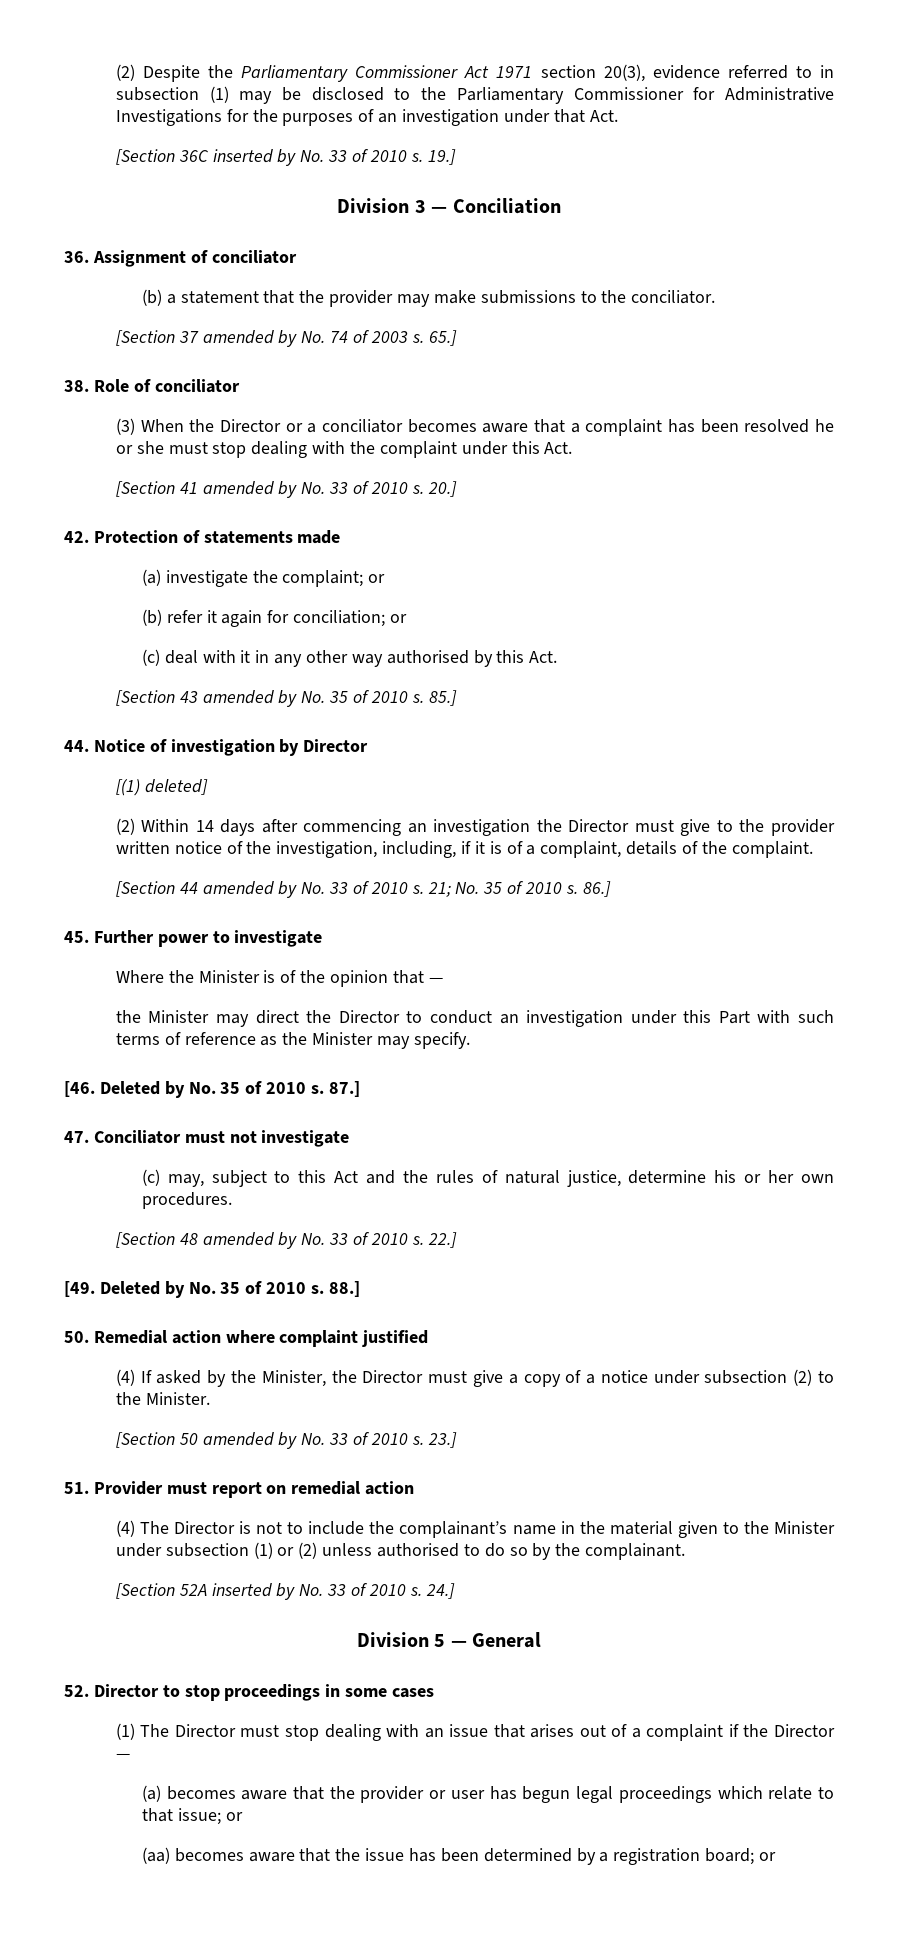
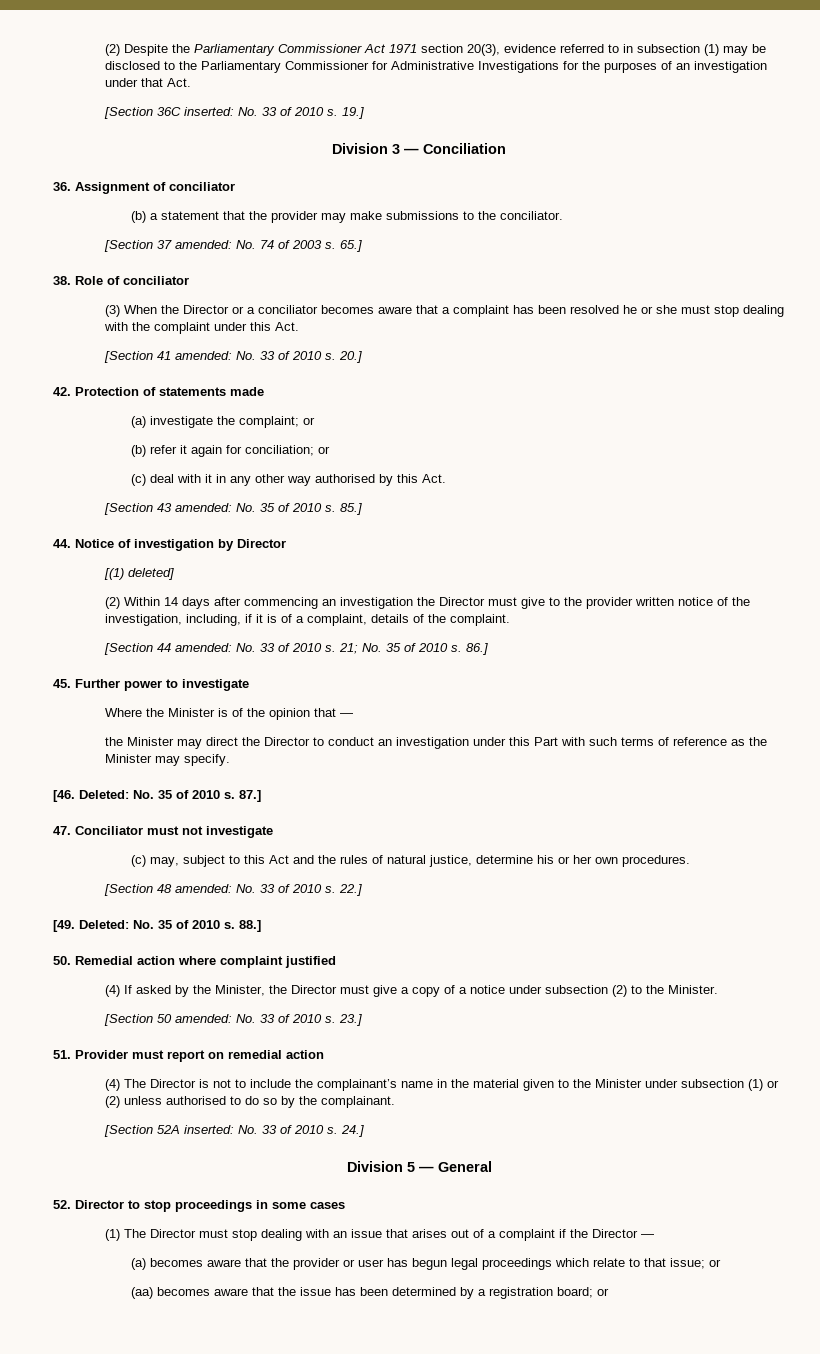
[212,149,297,166] inserted by -> [183,107,234,116] inserted:
[202,330,298,347] amended by -> [174,240,232,249] amended:
[202,481,298,498] amended by -> [174,351,232,360] amended:
[202,690,298,707] amended by -> [174,503,232,512] amended:
[202,881,298,898] amended by -> [174,643,232,652] amended:
[99,1081,185,1098] Deleted by -> [79,790,129,799] Deleted:
[202,1232,298,1249] amended by -> [174,884,232,893] amended:
[99,1281,185,1298] Deleted by -> [79,920,129,929] Deleted:
[202,1432,298,1449] amended by -> [174,1014,232,1023] amended:
[211,1583,296,1600] inserted by -> [183,1125,234,1134] inserted:

